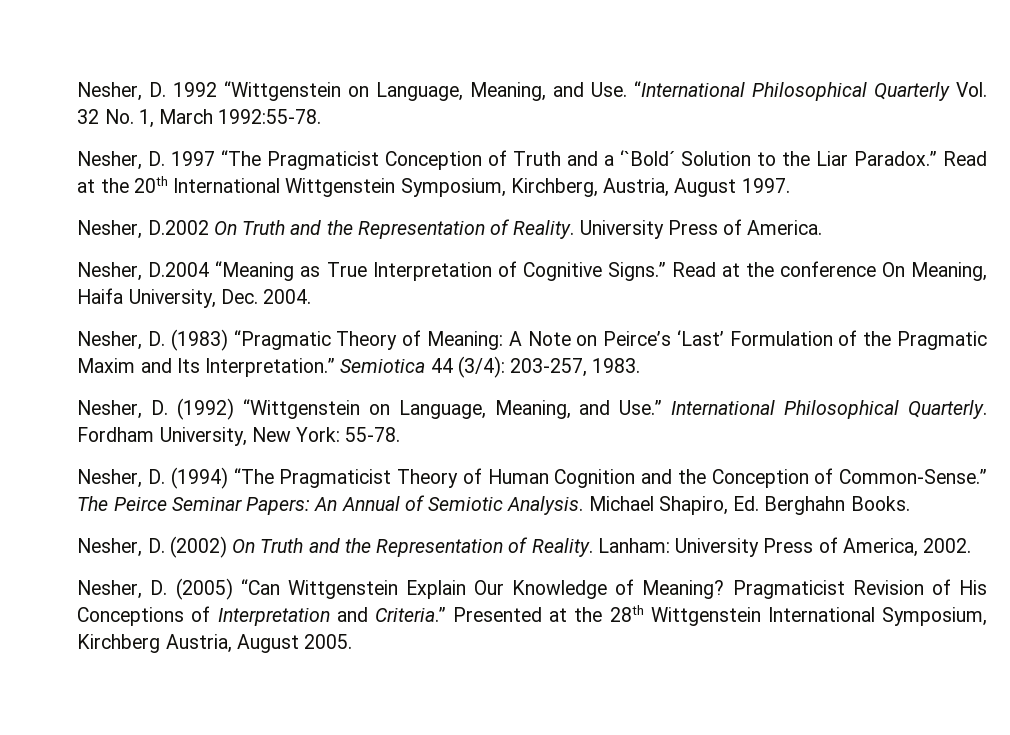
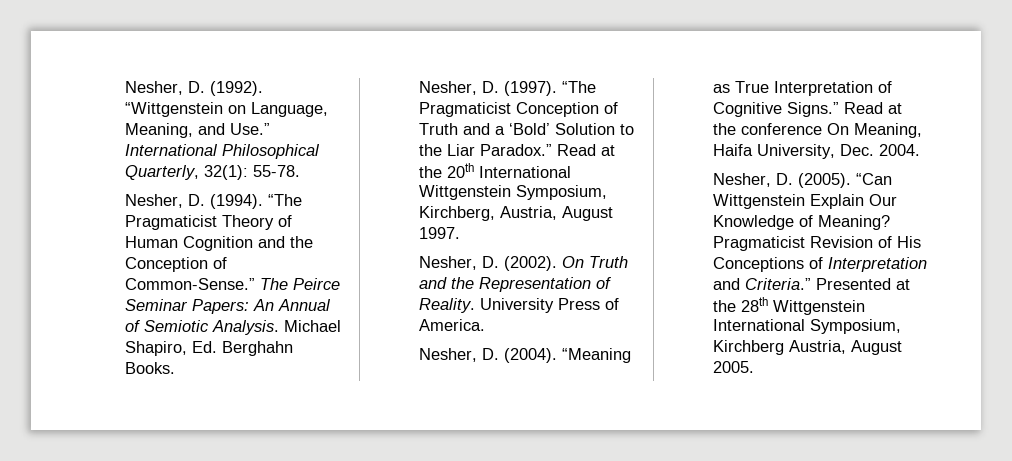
[77,81,988,101] [77,109,322,128] [77,150,987,170] [77,176,790,197] [77,219,823,239] [77,261,987,281] [77,288,312,308] [77,329,988,351] [77,356,641,378] [77,398,235,420] Nesher, D. 1992 “Wittgenstein on Language, Meaning, and Use. “International Philosophical Quarterly Vol. 32 No. 1, March 1992:55-78. // Nesher, D. 1997 “The Pragmaticist Conception of Truth and a ‘`Bold´ Solution to the Liar Paradox.” Read at the 20th International Wittgenstein Symposium, Kirchberg, Austria, August 1997. // Nesher, D.2002 On Truth and the Representation of Reality. University Press of America. // Nesher, D.2004 “Meaning as True Interpretation of Cognitive Signs.” Read at the conference On Meaning, Haifa University, Dec. 2004. // Nesher, D. (1983) “Pragmatic Theory of Meaning: A Note on Peirce’s ‘Last’ Formulation of the Pragmatic Maxim and Its Interpretation.” Semiotica 44 (3/4): 203-257, 1983. // Nesher, D. (1992) -> [125,81,264,96] Nesher, D. (1992).
[907,400,987,419] [77,427,341,446] Quarterly. Fordham University, New York: -> [125,165,249,180] Quarterly, 32(1):
[170,467,228,489] (1994) -> [210,194,264,209] (1994).
[169,536,972,558] [77,578,233,600] (2002) On Truth and the Representation of Reality. Lanham: University Press of America, 2002. // Nesher, D. (2005) -> [504,81,597,96] [419,102,619,117] [419,123,635,135] [419,144,616,156] [419,163,572,178] [419,185,608,200] [419,206,614,221] [419,227,461,239] [419,256,629,271] [419,277,613,292] [419,298,620,313] [419,319,486,331] [419,348,632,363] [713,81,893,96] [713,102,903,117] [713,123,923,138] [713,144,921,159] [713,173,852,188] (1997). “The Pragmaticist Conception of Truth and a ‘Bold’ Solution to the Liar Paradox.” Read at the 20th International Wittgenstein Symposium, Kirchberg, Austria, August 1997. // Nesher, D. (2002). On Truth and the Representation of Reality. University Press of America. // Nesher, D. (2004). “Meaning as True Interpretation of Cognitive Signs.” Read at the conference On Meaning, Haifa University, Dec. 2004. // Nesher, D. (2005).

